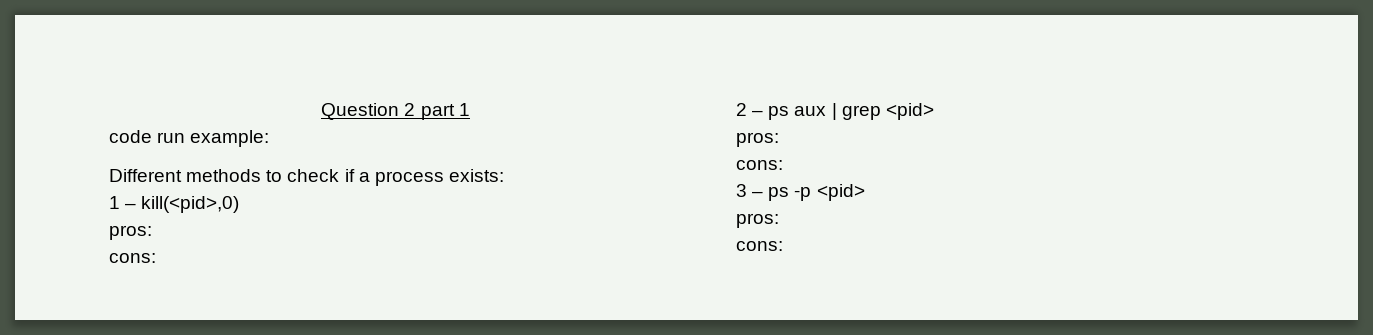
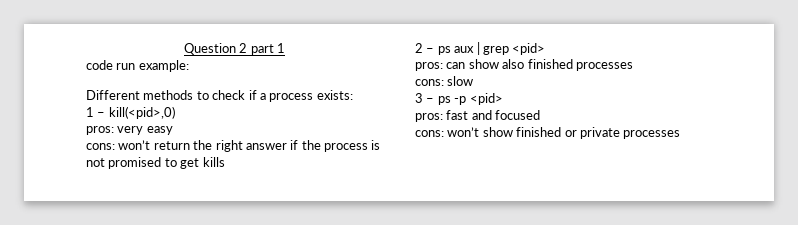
[109,253,156,263] // cons: -> [117,126,173,135] [86,140,381,152] [86,157,225,169] very easy // cons: won’t return the right answer if the process is not promised to get kills
[736,160,783,170] // cons: -> [446,59,633,71] [415,76,474,86] can show also finished processes // cons: slow
[736,241,783,251] // cons: -> [446,110,541,120] [415,127,681,139] fast and focused // cons: won’t show finished or private processes

